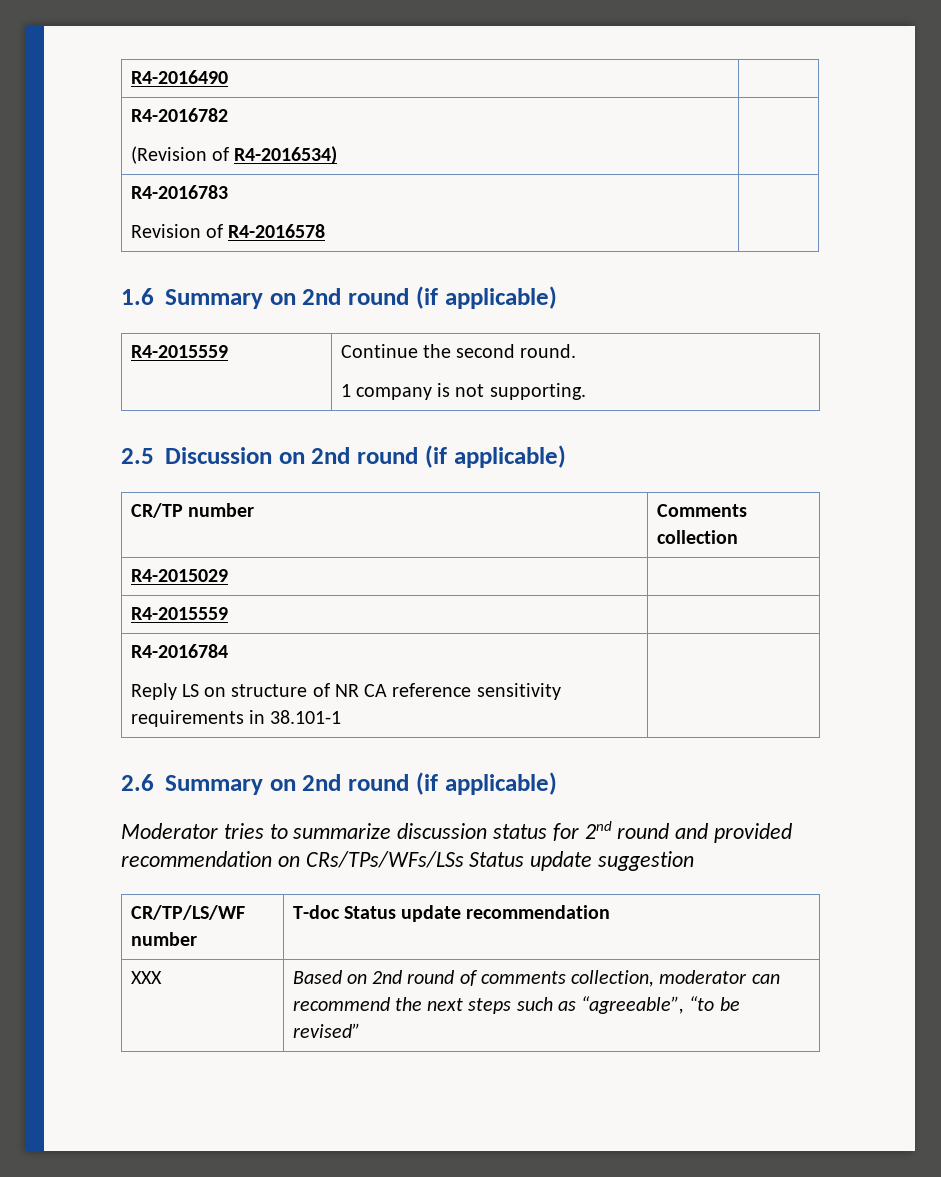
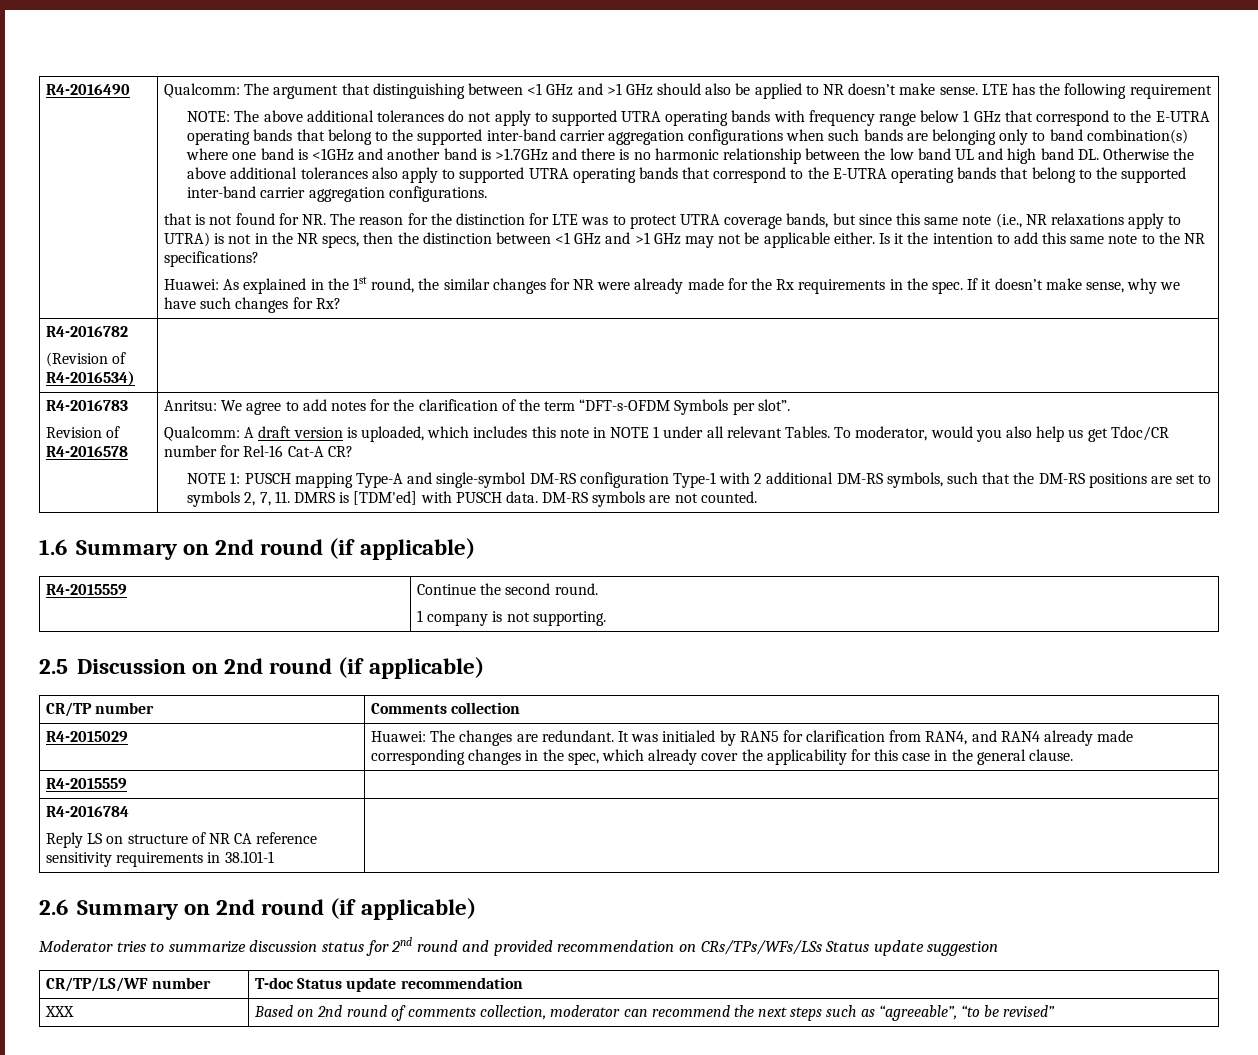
(228, 77) none -> [164,83,1212,99] [187,110,1210,126] [187,129,1188,145] [186,148,1195,164] [187,167,1187,183] [187,186,487,202] [164,213,1182,229] [164,232,1205,248] [164,251,260,267] [164,277,1181,294] [164,297,341,313] Qualcomm: The argument that distinguishing between <1 GHz and >1 GHz should also be applied to NR doesn’t make sense. LTE has the following requirement // NOTE: The above additional tolerances do not apply to supported UTRA operating bands with frequency range below 1 GHz that correspond to the E-UTRA operating bands that belong to the supported inter-band carrier aggregation configurations when such bands are belonging only to band combination(s) where one band is <1GHz and another band is >1.7GHz and there is no harmonic relationship between the low band UL and high band DL. Otherwise the above additional tolerances also apply to supported UTRA operating bands that correspond to the E-UTRA operating bands that belong to the supported inter-band carrier aggregation configurations. // that is not found for NR. The reason for the distinction for LTE was to protect UTRA coverage bands, but since this same note (i.e., NR relaxations apply to UTRA) is not in the NR specs, then the distinction between <1 GHz and >1 GHz may not be applicable either. Is it the intention to add this same note to the NR specifications? // Huawei: As explained in the 1st round, the similar changes for NR were already made for the Rx requirements in the spec. If it doesn’t make sense, why we have such changes for Rx?
(326, 231) none -> [164,399,790,415] [164,426,1169,442] [164,445,353,457] [187,472,1212,488] [187,491,757,507] Anritsu: We agree to add notes for the clarification of the term “DFT-s-OFDM Symbols per slot”. // Qualcomm: A draft version is uploaded, which includes this note in NOTE 1 under all relevant Tables. To moderator, would you also help us get Tdoc/CR number for Rel-16 Cat-A CR? // NOTE 1: PUSCH mapping Type-A and single-symbol DM-RS configuration Type-1 with 2 additional DM-RS symbols, such that the DM-RS positions are set to symbols 2, 7, 11. DMRS is [TDM'ed] with PUSCH data. DM-RS symbols are not counted.
(228, 575) none -> [371,730,1134,746] [371,749,1074,765] Huawei: The changes are redundant. It was initialed by RAN5 for clarification from RAN4, and RAN4 already made corresponding changes in the spec, which already cover the applicability for this case in the general clause.

